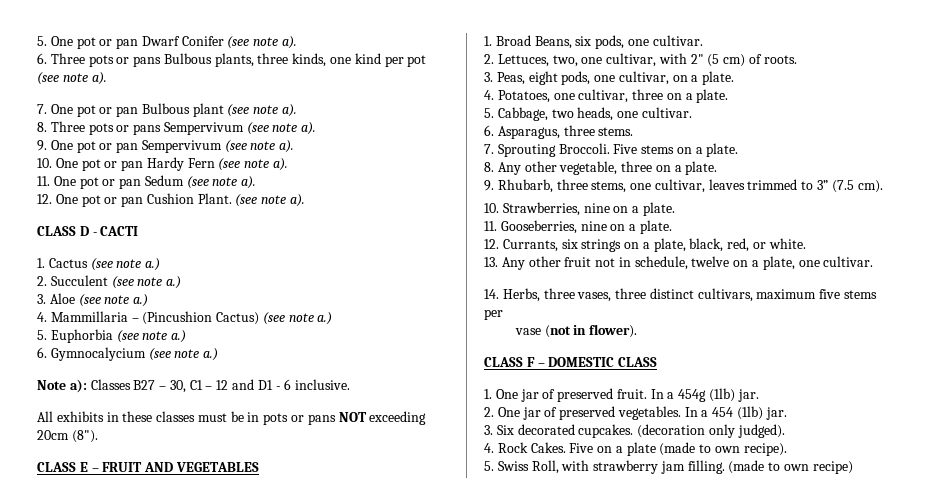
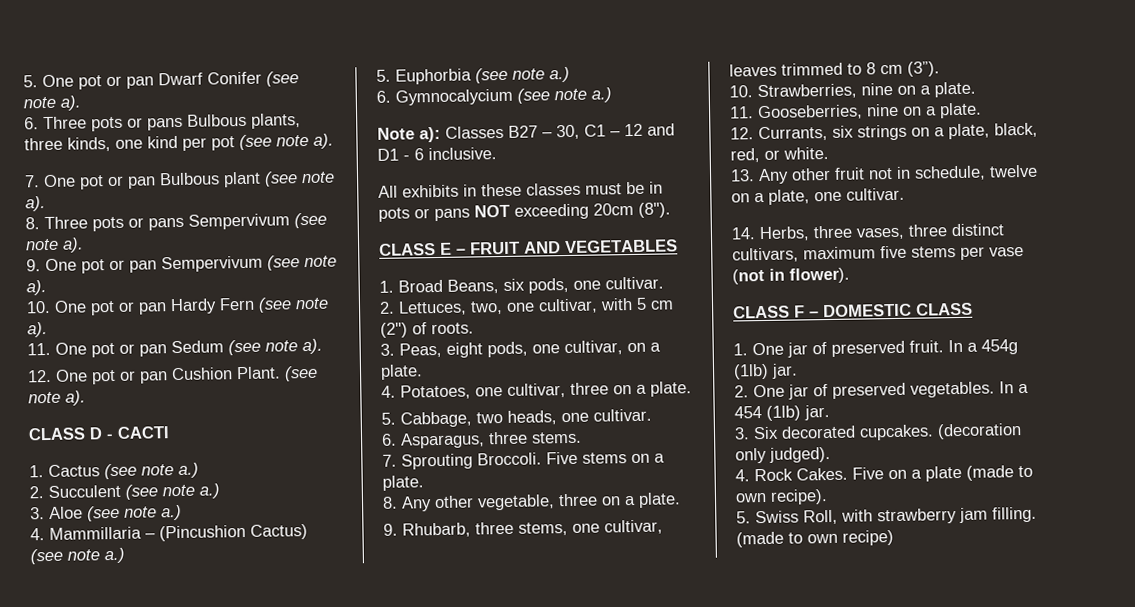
[690,54,746,67] 2" (5 cm) -> [636,297,674,310] [380,322,408,338] 5 cm (2")
[817,180,883,193] 3” (7.5 cm). -> [866,61,940,77] 8 cm (3”).
(503, 314) // -> (985, 253) none

